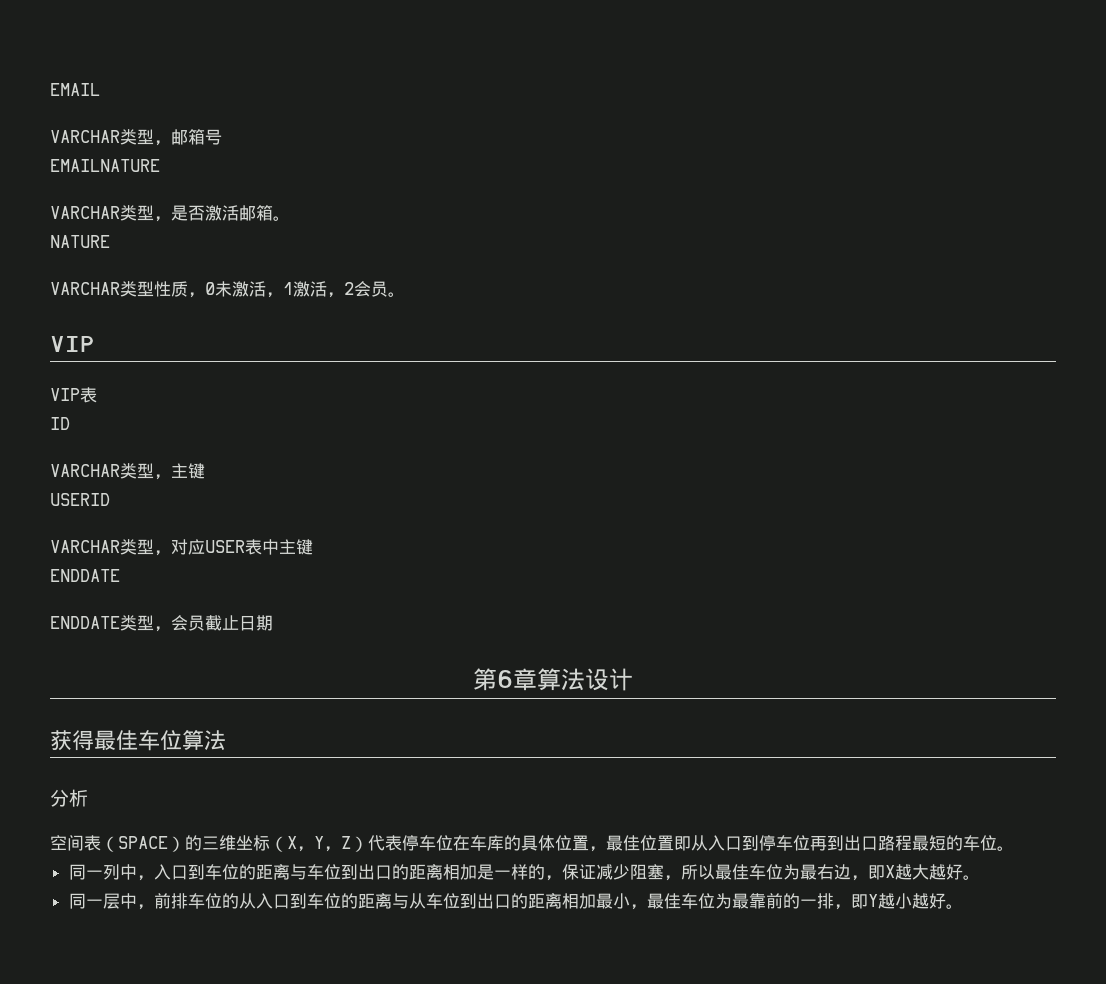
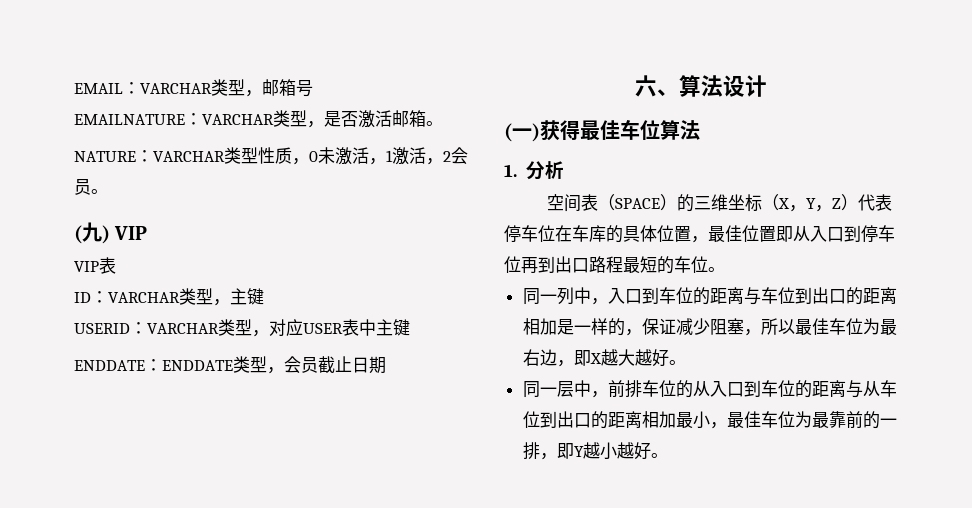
(100, 89) // -> [123,82,140,94] ：
(160, 165) // -> [185,113,202,125] ：
(110, 241) // -> [136,150,153,162] ：
(405, 294) none -> [74,222,110,244] (九)
(70, 423) // -> [91,291,108,303] ：
(110, 499) // -> [130,322,147,334] ：
(120, 575) // -> [145,359,162,371] ：
[473,668,537,691] 第6章 -> [635,75,679,97] 六、
(633, 679) none -> [504,123,540,142] (一)
(226, 740) none -> [504,164,517,177] 1.

